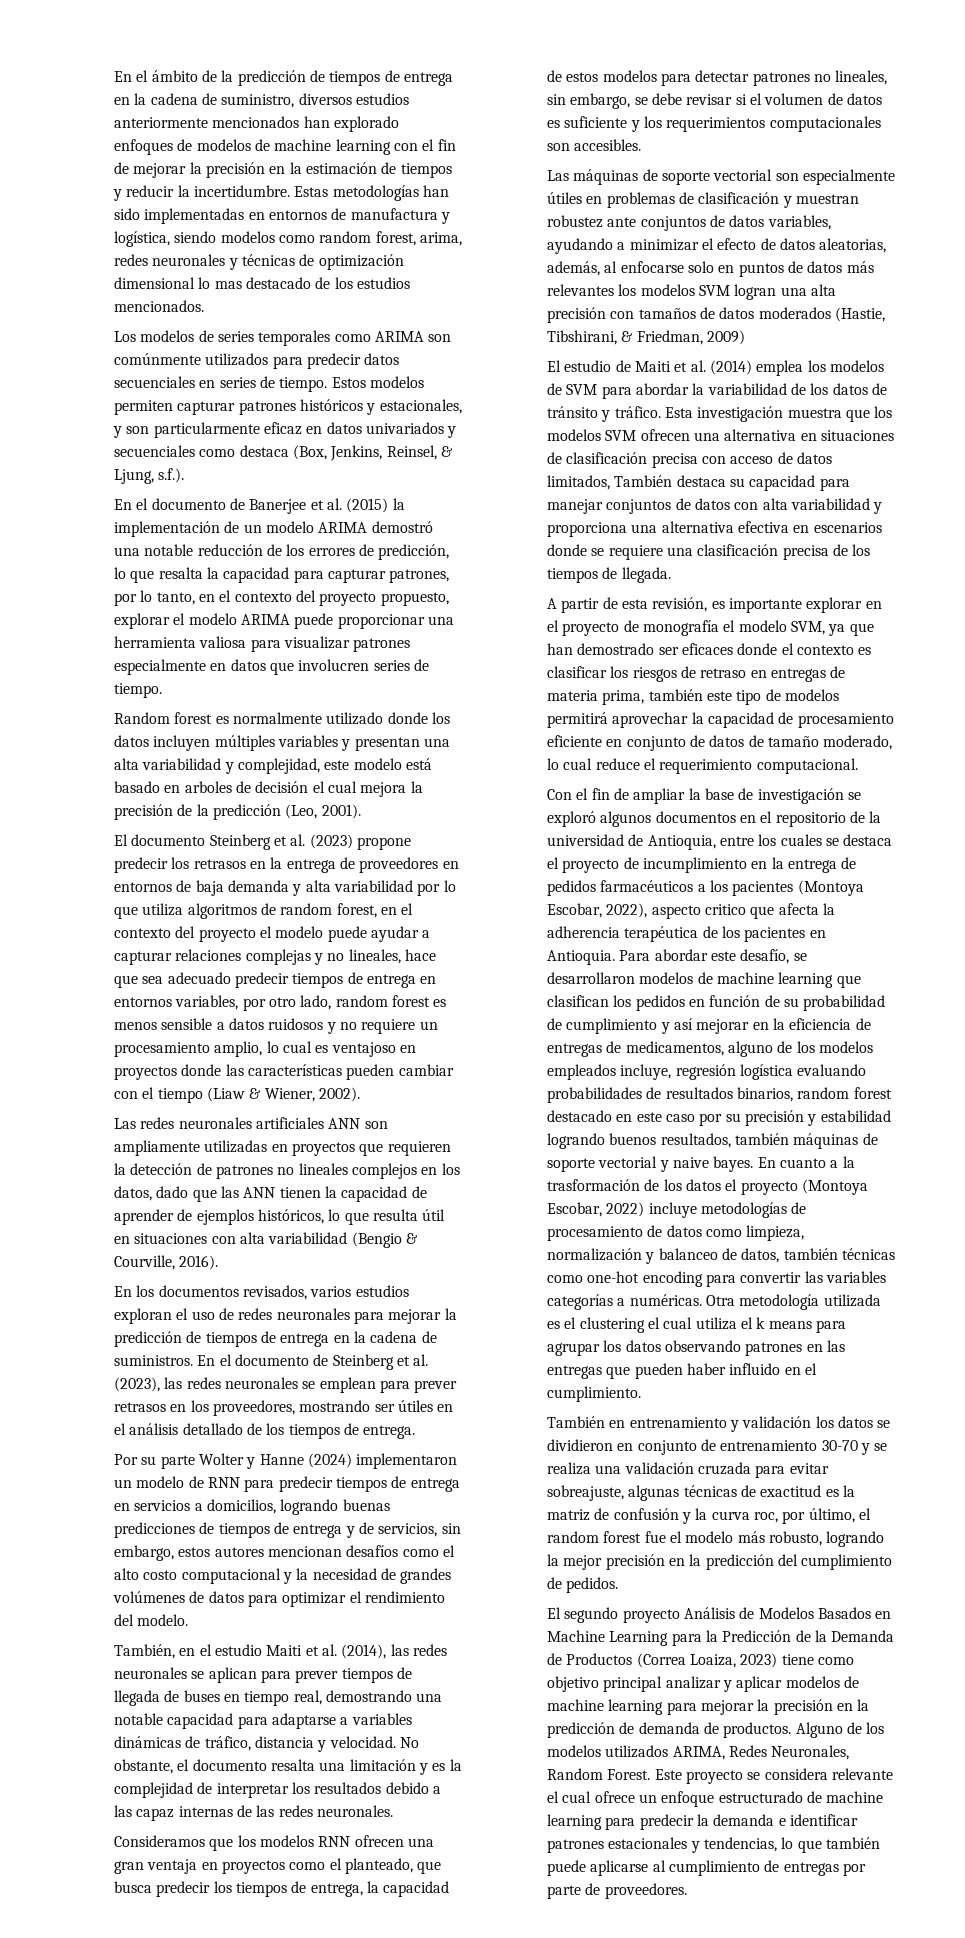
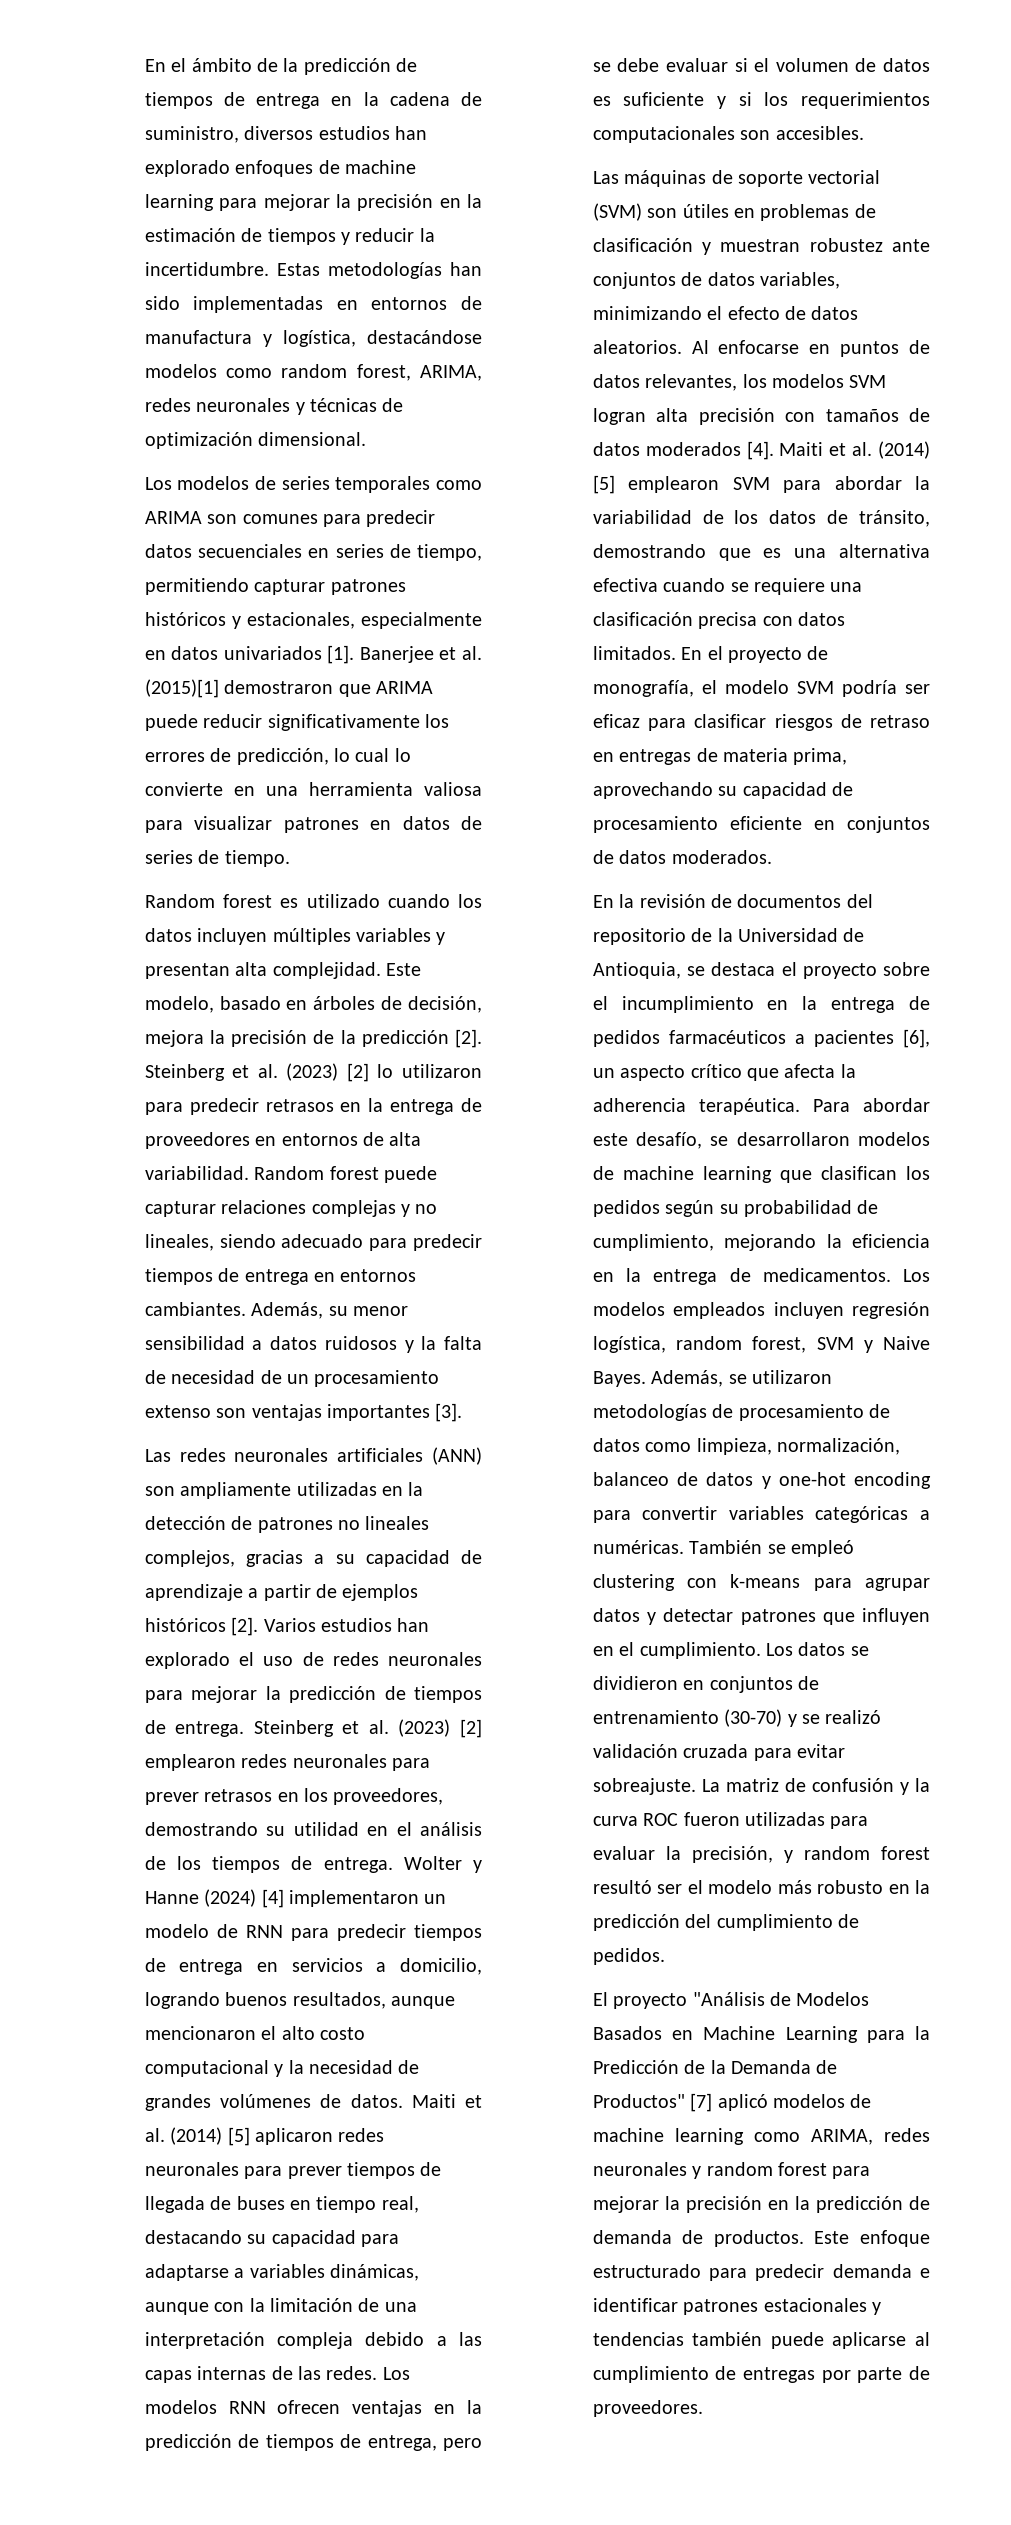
[114,116,300,128] anteriormente mencionados -> (390, 133) none
[196,139,456,155] [114,162,130,174] modelos de machine learning con el fin de -> [344,160,416,174] [144,194,258,211] machine learning para
[174,231,217,243] siendo -> [367,330,482,344] destacándose
[419,232,462,246] arima, -> [420,365,482,381] ARIMA,
[114,277,410,289] [114,300,205,312] dimensional lo mas destacado de los estudios mencionados. -> [258,432,367,446] dimensional.
[114,353,269,366] comúnmente utilizados -> [242,514,318,524] comunes
[279,376,424,392] [114,400,174,415] tiempo. Estos modelos permiten -> [416,544,482,561] [144,578,249,595] tiempo, permitiendo
[113,422,457,438] [114,445,453,461] [114,468,185,484] [114,498,405,514] [114,521,433,537] [114,544,283,556] y son particularmente eficaz en datos univariados y secuenciales como destaca (Box, Jenkins, Reinsel, & Ljung, s.f.). // En el documento de Banerjee et al. (2015) la implementación de un modelo ARIMA demostró una notable reducción de -> [361,612,482,629] [144,645,482,664] [144,679,433,698] [144,714,420,731] especialmente en datos univariados [1]. Banerjee et al. (2015)[1] demostraron que ARIMA puede reducir significativamente
[130,567,450,583] [114,590,449,606] [114,613,425,629] que resalta la capacidad para capturar patrones, por lo tanto, en el contexto del proyecto propuesto, explorar el modelo ARIMA puede proporcionar -> [355,748,411,762] [144,782,255,796] cual lo convierte en
[114,659,370,675] especialmente en datos que involucren -> [370,816,482,830] en datos de
[233,712,428,725] normalmente utilizado donde -> [306,894,450,908] utilizado cuando
[423,738,450,747] [114,758,432,774] [114,781,357,793] una alta variabilidad y complejidad, este modelo está basado en arboles de decisión el cual -> [235,962,421,979] [144,996,483,1013] alta complejidad. Este modelo, basado en árboles de decisión,
[285,804,361,819] [114,834,411,850] [114,857,190,873] (Leo, 2001). // El documento Steinberg et al. (2023) propone predecir los -> [455,1029,483,1048] [144,1063,482,1082] [144,1098,259,1115] [2]. Steinberg et al. (2023) [2] lo utilizaron para predecir
[195,880,456,896] [114,903,414,919] [114,926,431,942] baja demanda y alta variabilidad por lo que utiliza algoritmos de random forest, en el contexto del proyecto el modelo puede ayudar a -> [389,1132,422,1146] [144,1166,437,1183] alta variabilidad. Random forest puede
[404,949,436,961] [114,972,231,988] hace que sea adecuado -> [219,1234,408,1251] siendo adecuado para
[175,995,447,1011] [114,1018,438,1034] [114,1041,416,1057] [114,1064,454,1080] [114,1087,360,1103] variables, por otro lado, random forest es menos sensible a datos ruidosos y no requiere un procesamiento amplio, lo cual es ventajoso en proyectos donde las características pueden cambiar con el tiempo (Liaw & Wiener, 2002). -> [144,1302,408,1319] [144,1336,483,1353] [144,1370,440,1387] [144,1403,463,1422] cambiantes. Además, su menor sensibilidad a datos ruidosos y la falta de necesidad de un procesamiento extenso son ventajas importantes [3].
[328,1118,361,1129] ANN -> [432,1447,482,1465] (ANN)
[292,1141,451,1156] proyectos que requieren -> (403, 1491) none
[351,1163,460,1179] [114,1186,427,1202] [114,1209,446,1225] [114,1232,418,1248] [114,1255,219,1270] [114,1285,409,1300] [114,1308,173,1324] complejos en los datos, dado que las ANN tienen la capacidad de aprender de ejemplos históricos, lo que resulta útil en situaciones con alta variabilidad (Bengio & Courville, 2016). // En los documentos revisados, varios estudios exploran -> [144,1550,482,1567] [144,1584,419,1601] [144,1617,430,1636] [144,1652,230,1669] complejos, gracias a su capacidad de aprendizaje a partir de ejemplos históricos [2]. Varios estudios han explorado
[280,1331,437,1347] [114,1354,429,1370] [114,1377,376,1393] entrega en la cadena de suministros. En el documento de Steinberg et al. (2023), las redes neuronales se emplean -> [175,1719,482,1738] [144,1754,387,1771] entrega. Steinberg et al. (2023) [2] emplearon redes neuronales
[299,1400,433,1412] mostrando ser útiles -> [144,1822,359,1836] demostrando su utilidad
[182,1423,243,1435] detallado -> (482, 1829) none
[114,1454,195,1469] // Por su parte -> (393, 1865) none
(352, 1460) none -> [261,1889,284,1908] [4]
[207,1499,390,1515] [114,1522,461,1538] [114,1545,439,1561] domicilios, logrando buenas predicciones de tiempos de entrega y de servicios, sin embargo, estos autores mencionan desafíos como -> [400,1958,482,1975] [144,1992,455,2009] [144,2026,256,2040] domicilio, logrando buenos resultados, aunque mencionaron
[208,1591,445,1607] [114,1614,189,1626] [114,1644,447,1659] [114,1667,257,1683] datos para optimizar el rendimiento del modelo. // También, en el estudio Maiti et al. (2014), las redes neuronales se aplican -> [350,2094,482,2108] [144,2127,385,2146] [144,2162,239,2176] datos. Maiti et al. (2014) [5] aplicaron redes neuronales
[325,1690,443,1702] [114,1713,164,1725] demostrando una notable -> [144,2230,267,2244] destacando su
[114,1736,419,1752] [114,1759,462,1775] [114,1782,382,1798] dinámicas de tráfico, distancia y velocidad. No obstante, el documento resalta una limitación y es la complejidad de interpretar los resultados -> [329,2264,419,2281] [144,2298,417,2315] [144,2332,354,2349] dinámicas, aunque con la limitación de una interpretación compleja
[136,1808,175,1821] capaz -> [144,2370,192,2383] capas
[278,1805,393,1817] [114,1835,434,1851] [114,1858,442,1874] [114,1881,450,1897] [547,70,888,86] [547,93,631,109] redes neuronales. // Consideramos que los modelos RNN ofrecen una gran ventaja en proyectos como el planteado, que busca predecir los tiempos de entrega, la capacidad de estos modelos para detectar patrones no lineales, sin embargo, -> [326,2366,410,2380] [144,2400,483,2417] [144,2434,482,2451] redes. Los modelos RNN ofrecen ventajas en la predicción de tiempos de entrega, pero
[686,94,733,105] revisar -> [665,58,728,72] evaluar
(640, 126) none -> [738,92,752,106] si
[775,169,895,185] son especialmente -> [592,203,678,221] (SVM) son
[547,238,699,254] ayudando a minimizar -> [592,306,702,320] minimizando
[819,238,887,253] [547,261,715,276] aleatorias, además, al enfocarse solo -> [592,340,800,354] aleatorios. Al enfocarse
[846,261,874,273] [547,284,615,296] más relevantes -> [645,374,738,391] relevantes,
[780,287,807,296] una -> (646, 416) none
[834,307,885,322] [547,330,746,345] [547,360,884,376] [547,383,563,395] (Hastie, Tibshirani, & Friedman, 2009) // El estudio de Maiti et al. (2014) emplea los modelos de -> [746,441,930,460] [592,475,720,494] [4]. Maiti et al. (2014) [5] emplearon
[547,406,893,422] [547,429,894,441] [547,452,832,468] [547,475,850,491] [547,498,883,514] [547,521,882,537] [547,544,588,556] tránsito y tráfico. Esta investigación muestra que los modelos SVM ofrecen una alternativa en situaciones de clasificación precisa con acceso de datos limitados, También destaca su capacidad para manejar conjuntos de datos con alta variabilidad y proporciona una alternativa efectiva en escenarios donde -> [859,510,930,527] [592,544,930,561] [592,578,726,592] tránsito, demostrando que es una alternativa efectiva cuando
[832,544,871,556] [547,567,671,583] [547,597,882,613] [547,620,874,636] [547,643,872,655] [547,666,629,678] de los tiempos de llegada. // A partir de esta revisión, es importante explorar en el proyecto de monografía el modelo SVM, ya que han demostrado ser eficaces donde el contexto es clasificar los -> [762,612,845,626] [592,646,829,663] [592,680,930,697] [592,714,767,731] con datos limitados. En el proyecto de monografía, el modelo SVM podría ser eficaz para clasificar
[648,689,839,705] [547,712,704,728] también este tipo de modelos permitirá aprovechar la -> [592,782,738,799] aprovechando su
[626,735,893,751] [547,758,858,774] [547,788,861,804] [547,811,773,827] conjunto de datos de tamaño moderado, lo cual reduce el requerimiento computacional. // Con el fin de ampliar la base de investigación se exploró algunos documentos en el -> [847,816,930,833] [592,850,772,864] [592,894,873,908] conjuntos de datos moderados. // En la revisión de documentos del
[547,834,625,846] universidad -> [737,928,838,942] Universidad
[720,834,822,846] entre los cuales -> (681, 970) none
[623,857,639,869] de -> [883,962,930,976] [592,996,608,1010] sobre el
[710,880,864,896] [547,903,835,919] [547,926,826,942] [547,950,616,965] los pacientes (Montoya Escobar, 2022), aspecto critico que afecta la adherencia terapéutica de los pacientes en Antioquia. -> [813,1029,930,1048] [592,1064,856,1081] [592,1098,800,1115] pacientes [6], un aspecto crítico que afecta la adherencia terapéutica.
[689,995,886,1011] [547,1018,871,1034] [547,1041,873,1057] [547,1064,867,1080] [547,1087,892,1103] [547,1110,891,1126] [547,1133,878,1149] [547,1156,855,1172] [547,1179,868,1195] [547,1202,697,1218] en función de su probabilidad de cumplimiento y así mejorar en la eficiencia de entregas de medicamentos, alguno de los modelos empleados incluye, regresión logística evaluando probabilidades de resultados binarios, random forest destacado en este caso por su precisión y estabilidad logrando buenos resultados, también máquinas de soporte vectorial y naive bayes. En cuanto a la trasformación de los datos el proyecto (Montoya Escobar, 2022) incluye -> [665,1200,879,1217] [592,1234,930,1251] [592,1268,930,1285] [592,1302,930,1319] [592,1336,930,1353] [592,1370,832,1387] según su probabilidad de cumplimiento, mejorando la eficiencia en la entrega de medicamentos. Los modelos empleados incluyen regresión logística, random forest, SVM y Naive Bayes. Además, se utilizaron
[547,1248,895,1264] [547,1271,886,1287] [547,1294,881,1310] [547,1317,846,1333] [547,1340,845,1356] [547,1363,817,1379] [547,1386,642,1402] [547,1416,834,1432] normalización y balanceo de datos, también técnicas como one-hot encoding para convertir las variables categorías a numéricas. Otra metodología utilizada es el clustering el cual utiliza el k means para agrupar los datos observando patrones en las entregas que pueden haber influido en el cumplimiento. // También en entrenamiento y validación los -> [776,1438,900,1455] [592,1472,931,1489] [592,1506,930,1523] [592,1540,854,1557] [592,1574,930,1591] [592,1608,930,1625] [592,1642,793,1659] normalización, balanceo de datos y one-hot encoding para convertir variables categóricas a numéricas. También se empleó clustering con k-means para agrupar datos y detectar patrones que influyen en el cumplimiento. Los
[637,1440,697,1455] conjunto -> [709,1676,793,1693] conjuntos
[821,1440,858,1451] 30-70 -> [724,1709,783,1727] (30-70)
[547,1462,622,1475] realiza una -> [825,1710,882,1724] realizó
[547,1485,855,1501] sobreajuste, algunas técnicas de exactitud es la -> [592,1778,720,1795] sobreajuste. La
[753,1508,871,1524] [547,1531,885,1547] [547,1554,665,1570] roc, por último, el random forest fue el modelo más robusto, logrando la mejor precisión -> [643,1812,869,1829] [592,1846,930,1863] [592,1880,884,1894] ROC fueron utilizadas para evaluar la precisión, y random forest resultó ser el modelo más robusto
[564,1607,736,1623] segundo proyecto Análisis -> [613,1992,765,2009] proyecto "Análisis
[566,1653,854,1668] [547,1676,859,1692] [547,1699,664,1715] Productos (Correa Loaiza, 2023) tiene como objetivo principal analizar y aplicar modelos de machine learning -> [592,2093,872,2112] [592,2128,930,2145] [592,2162,827,2179] Productos" [7] aplicó modelos de machine learning como ARIMA, redes neuronales y random forest
[795,1722,885,1738] [547,1745,850,1760] [547,1768,893,1784] [547,1791,884,1807] [547,1814,710,1830] Alguno de los modelos utilizados ARIMA, Redes Neuronales, Random Forest. Este proyecto se considera relevante el cual ofrece un enfoque estructurado de machine learning para predecir la -> [814,2230,930,2247] [592,2264,825,2281] Este enfoque estructurado para predecir
[704,1837,822,1853] tendencias, lo que -> [592,2332,684,2346] tendencias

